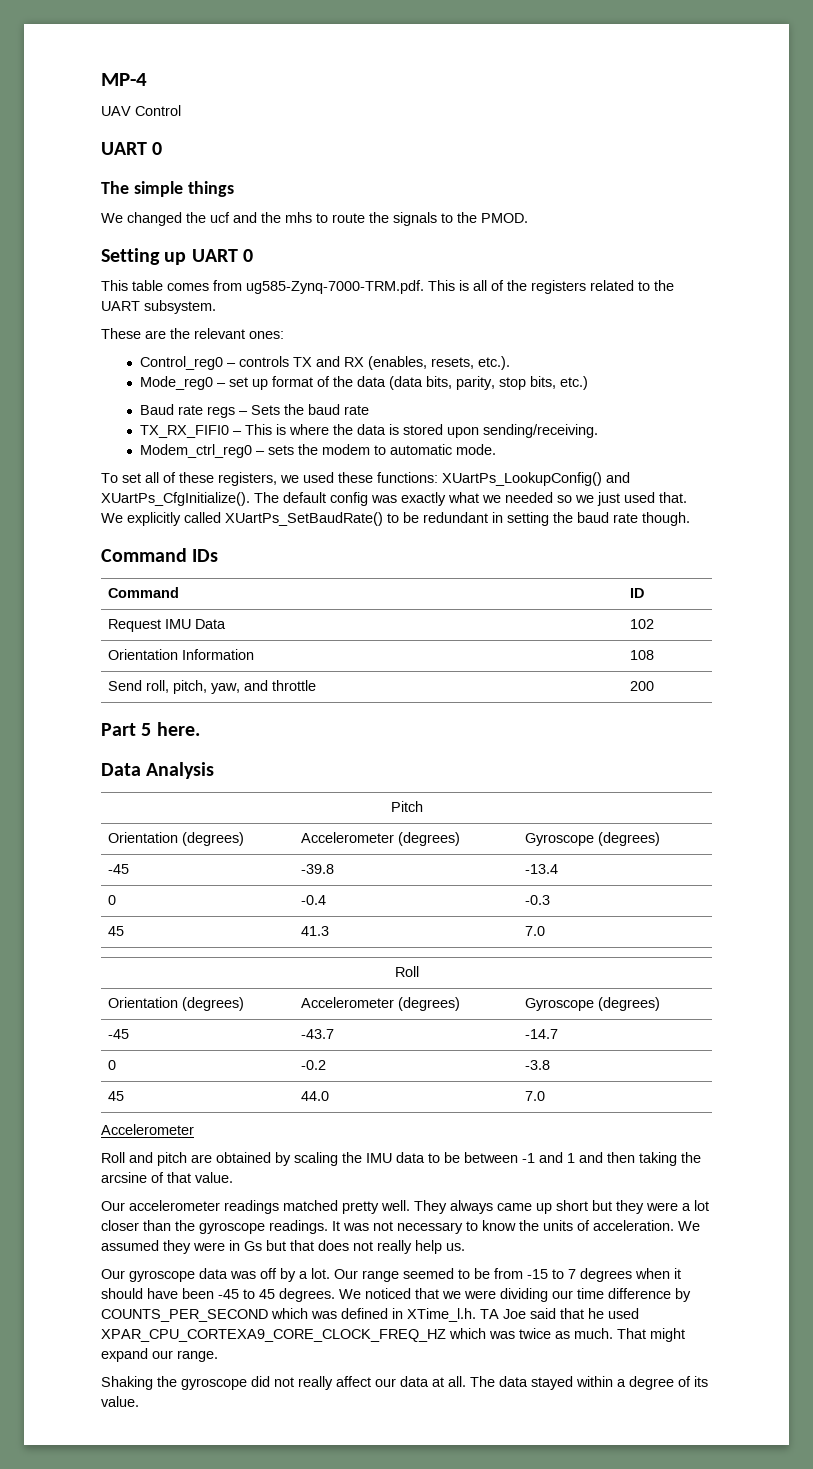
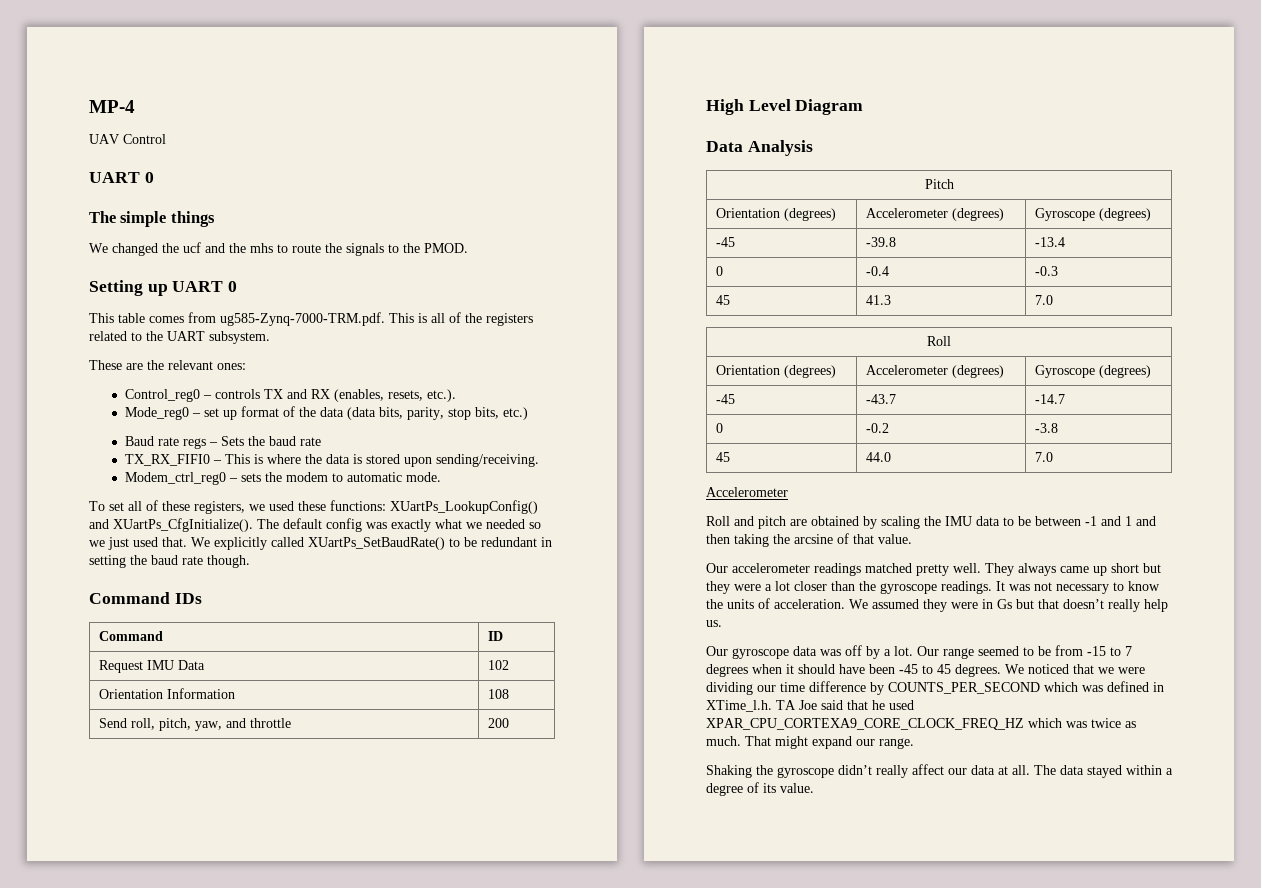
[101,722,200,736] Part 5 here. -> [706,99,864,115] High Level Diagram
[318,1240,373,1251] does not -> [1063,599,1104,609] doesn’t
[251,1376,294,1387] did not -> [838,765,872,775] didn’t

